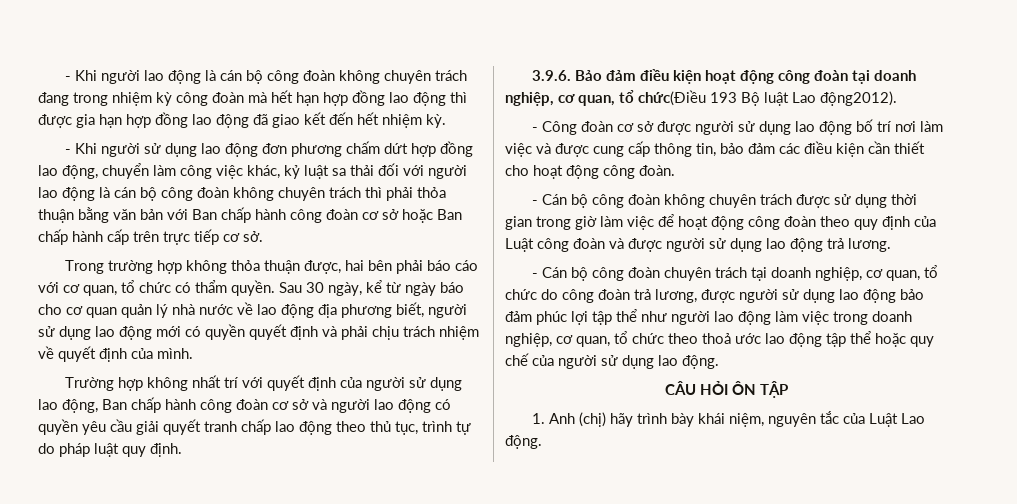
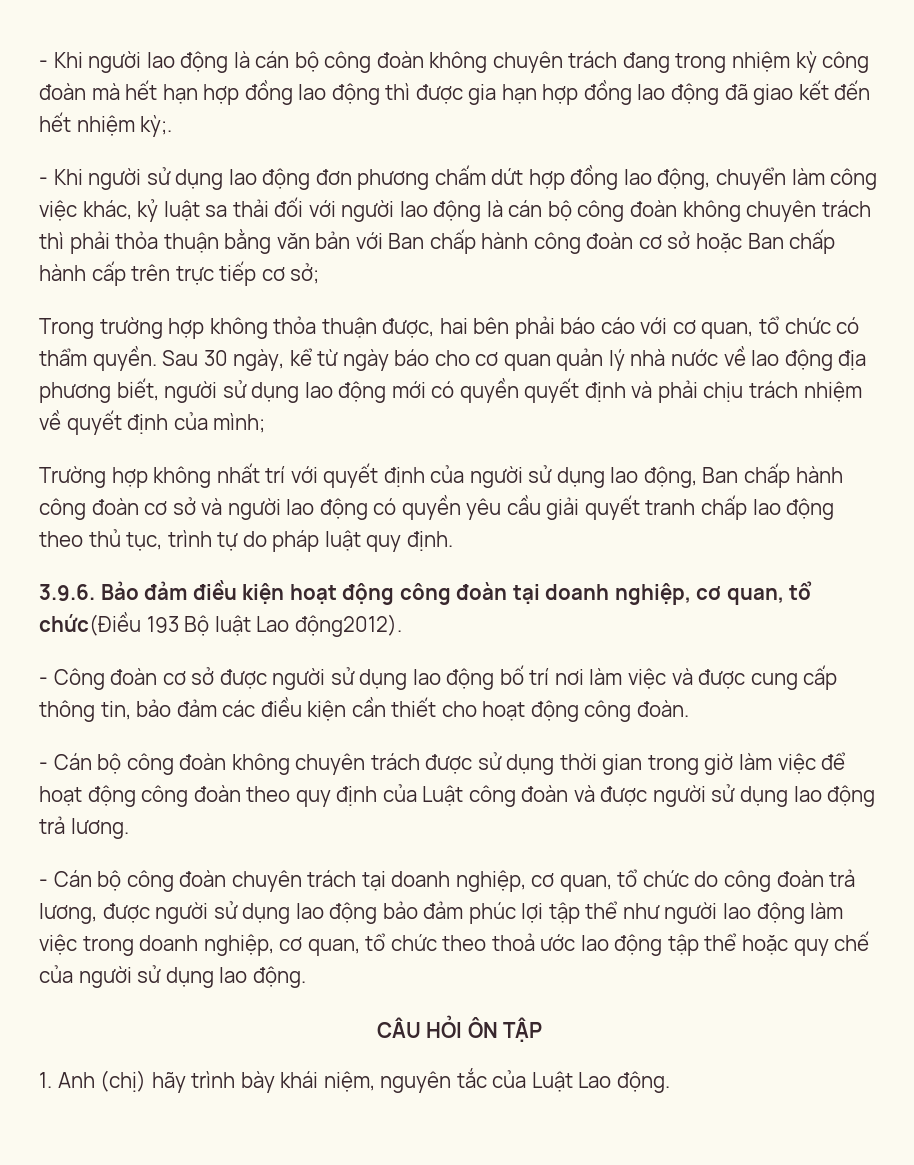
[426,114,446,128] kỳ. -> [140,115,173,137] kỳ;.
[243,231,263,242] sở. -> [290,263,320,284] sở;
[157,348,193,359] mình. -> [213,413,266,433] mình;

